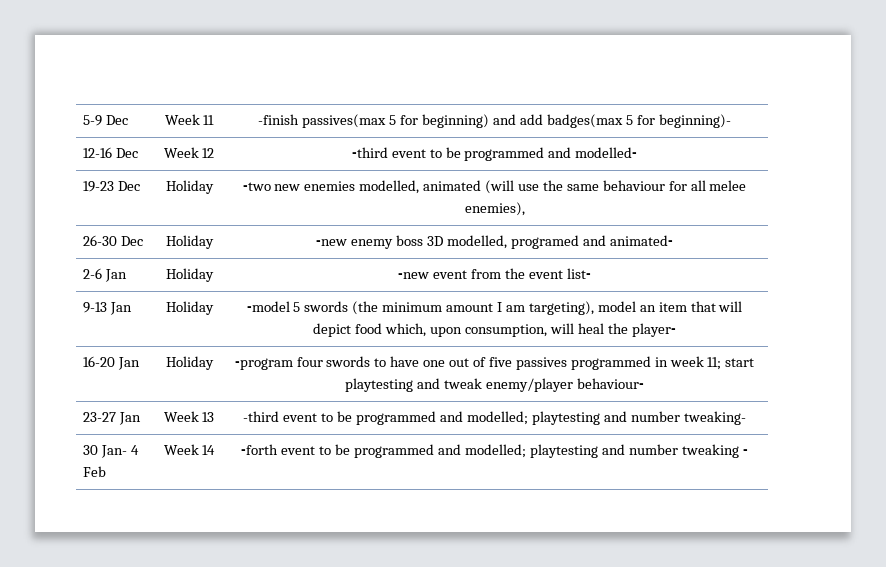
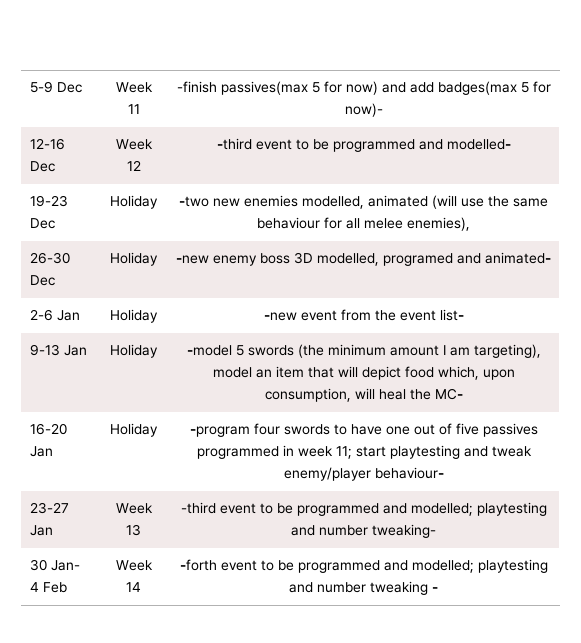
[422,114,490,128] beginning) -> [345,81,378,95] now)
[658,114,731,128] beginning)- -> [344,103,383,117] now)-
[631,323,676,337] player- -> [434,388,463,400] MC-

